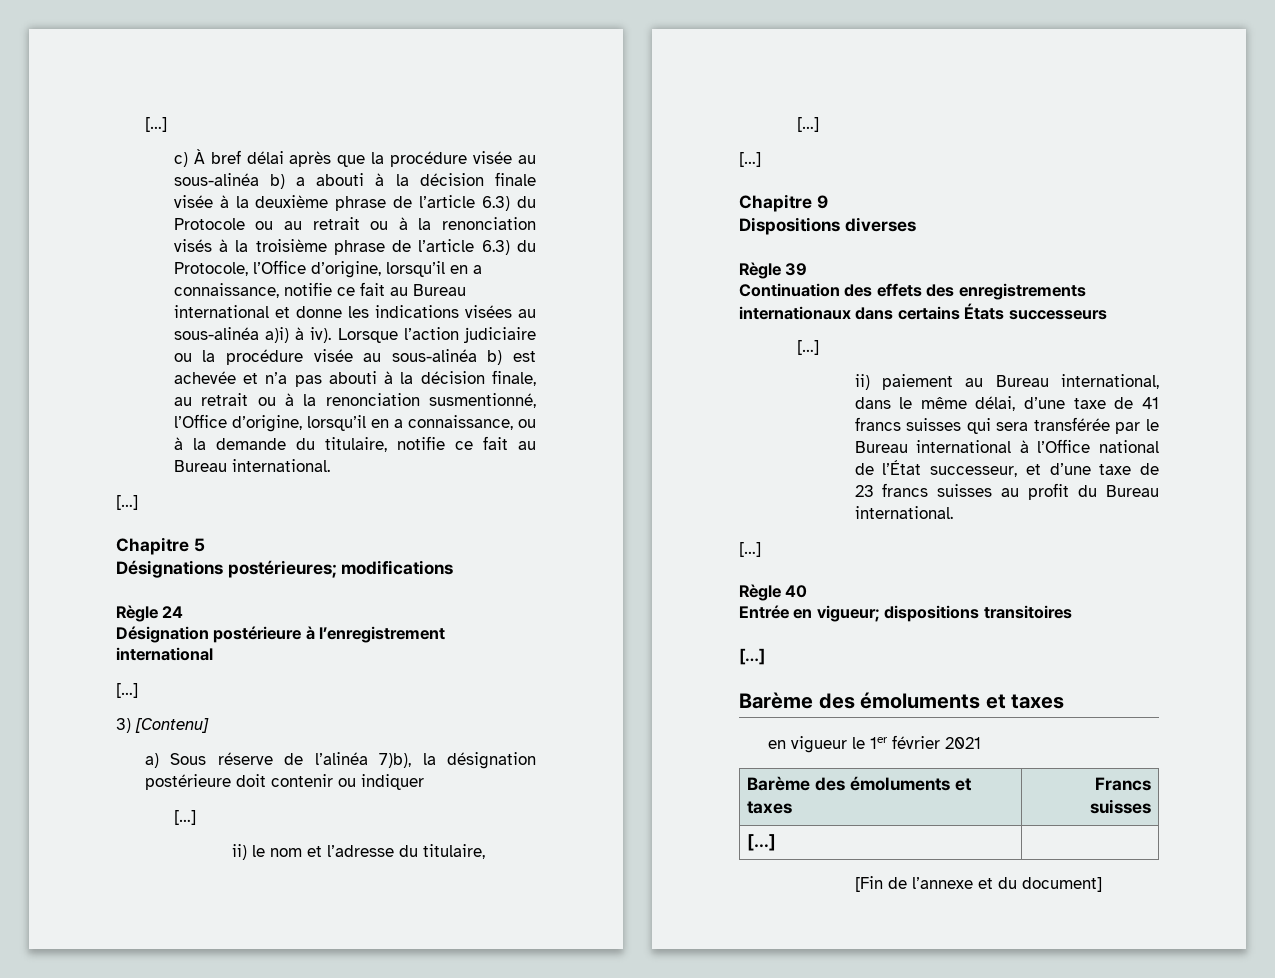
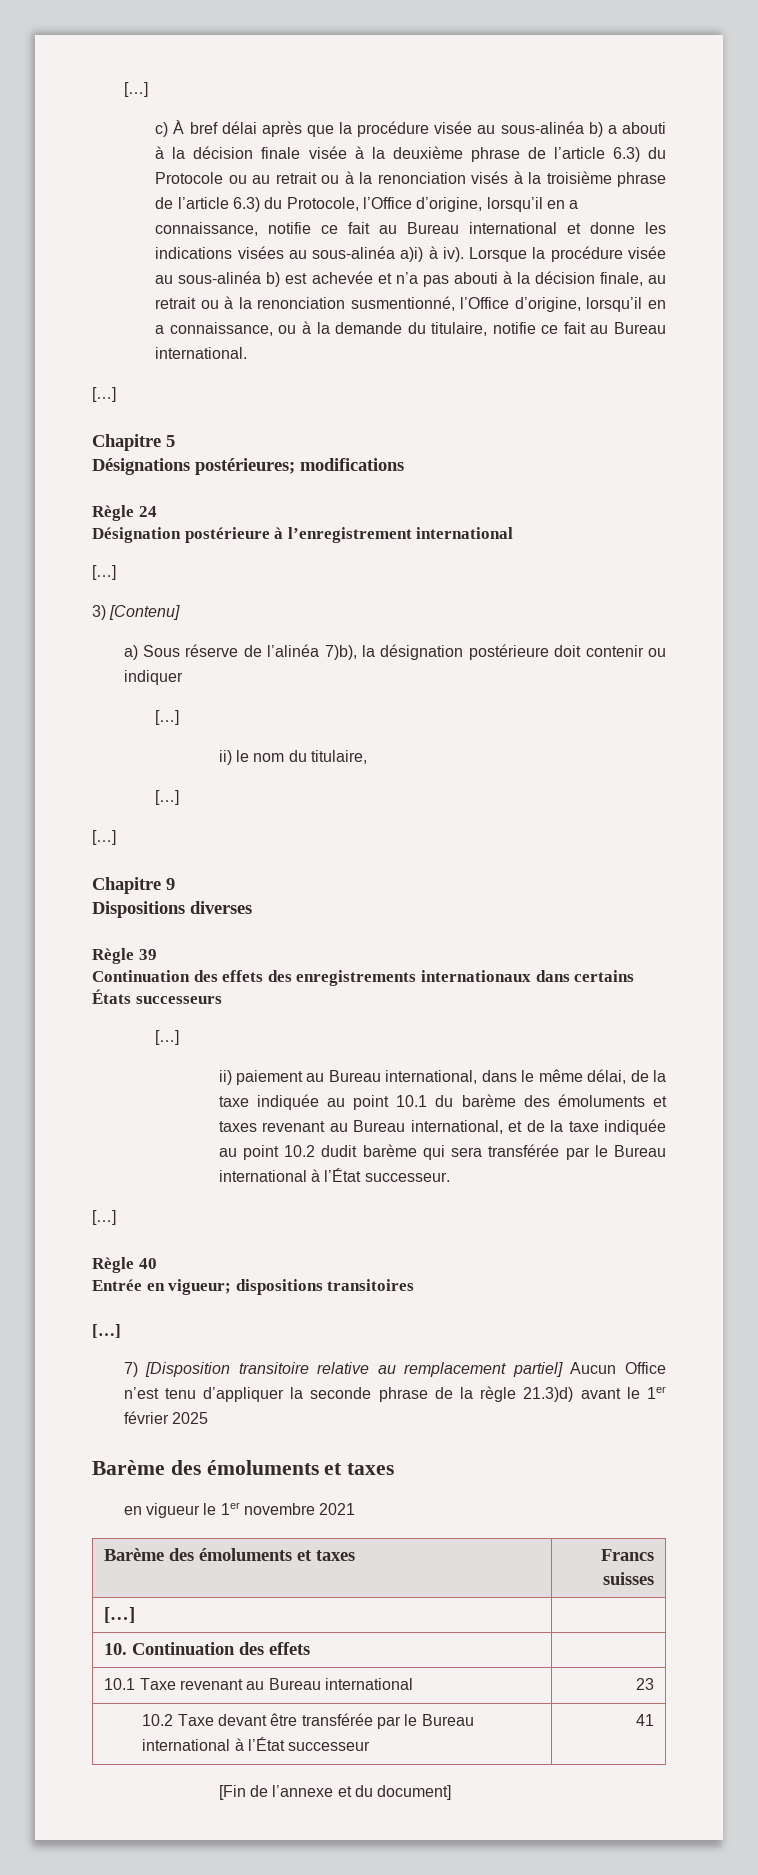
[403,327,536,343] [173,353,192,362] l’action judiciaire ou -> (528, 254) none
[306,845,394,857] et l’adresse -> (285, 757) none
[1024,397,1159,409] [854,417,962,431] d’une taxe de 41 francs suisses -> [630,1070,666,1082] [218,1094,667,1110] [218,1119,667,1135] [218,1144,417,1160] de la taxe indiquée au point 10.1 du barème des émoluments et taxes revenant au Bureau international, et de la taxe indiquée au point 10.2 dudit barème
[1037,439,1159,453] [854,460,1159,477] [854,483,1159,500] [854,506,953,519] l’Office national de l’État successeur, et d’une taxe de 23 francs suisses au profit du Bureau international. -> [324,1168,450,1182] l’État successeur.
(765, 656) none -> [123,1362,666,1377] [123,1386,666,1402] [123,1411,208,1424] // 7) [Disposition transitoire relative au remplacement partiel] Aucun Office n’est tenu d’appliquer la seconde phrase de la règle 21.3)d) avant le 1er février 2025
[891,735,940,749] février -> [243,1503,315,1515] novembre
(777, 842) none -> [104,1642,311,1655] [104,1678,414,1690] [635,1678,654,1690] [142,1713,474,1729] [142,1737,371,1751] [635,1714,654,1726] // 10. Continuation des effets | // 10.1 Taxe revenant au Bureau international | 23 // 10.2 Taxe devant être transférée par le Bureau international à l’État successeur | 41

